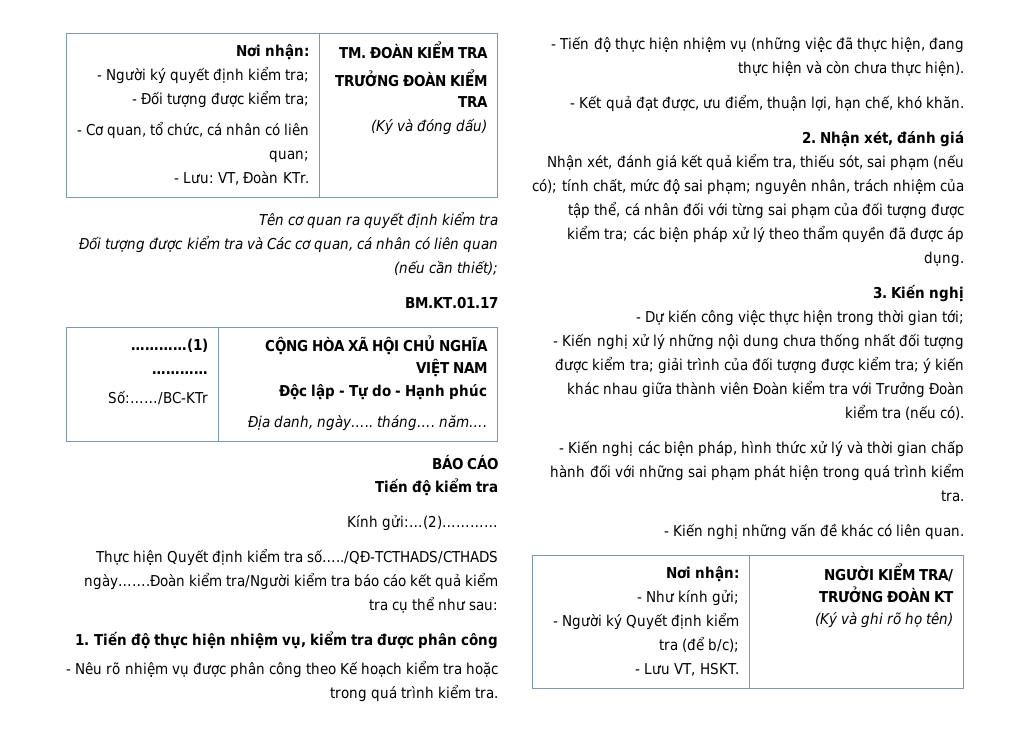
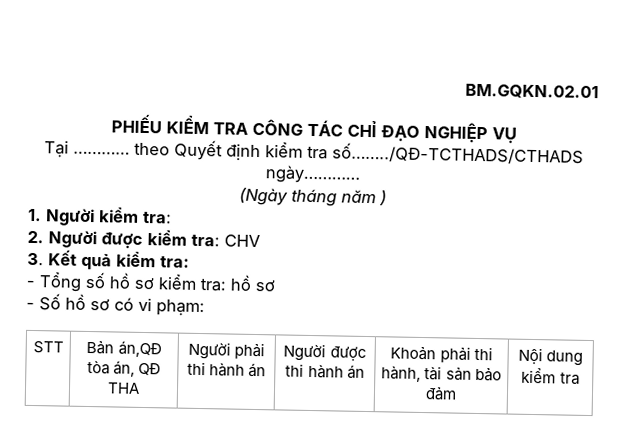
[236,44,310,60] [97,66,310,84] [132,90,310,108] [77,121,310,139] [269,150,310,163] [174,171,310,185] [339,41,489,59] [335,69,488,87] [458,96,489,107] [371,118,488,135] [258,211,499,229] [79,235,499,253] [393,260,498,275] [405,296,499,309] [131,338,209,352] [152,371,209,374] [107,390,209,405] [265,335,489,355] [416,358,488,377] [279,384,488,400] [248,415,488,431] [431,454,498,470] [374,478,499,496] [346,514,498,531] [94,548,499,566] [83,572,499,590] [368,596,499,613] [75,631,499,649] [66,660,499,678] [329,684,499,702] [551,36,965,53] [737,61,964,76] [570,94,965,112] [801,131,964,147] [547,153,965,171] [532,178,965,195] [568,201,965,219] [567,225,965,243] [924,251,964,267] [872,284,964,302] [635,309,965,326] [553,333,965,350] [555,356,965,374] [566,380,964,398] [844,404,964,420] [559,440,965,457] [550,463,965,481] [941,490,964,502] [663,523,965,540] [666,566,740,582] [637,589,740,606] [553,612,740,630] [659,636,740,652] [635,662,740,676] [824,563,954,582] [819,586,955,603] [815,612,954,628] Nơi nhận: // - Người ký quyết định kiểm tra; // - Đối tượng được kiểm tra; // - Cơ quan, tổ chức, cá nhân có liên quan; // - Lưu: VT, Đoàn KTr. | TM. ĐOÀN KIỂM TRA // TRƯỞNG ĐOÀN KIỂM TRA // (Ký và đóng dấu) // Tên cơ quan ra quyết định kiểm tra // Đối tượng được kiểm tra và Các cơ quan, cá nhân có liên quan (nếu cần thiết); // BM.KT.01.17 // …………(1) ………… // Số:……/BC-KTr | CỘNG HÒA XÃ HỘI CHỦ NGHĨA VIỆT NAM // Độc lập - Tự do - Hạnh phúc // Địa danh, ngày….. tháng…. năm…. // BÁO CÁO // Tiến độ kiểm tra // Kính gửi:…(2)………… // Thực hiện Quyết định kiểm tra số…../QĐ-TCTHADS/CTHADS ngày…….Đoàn kiểm tra/Người kiểm tra báo cáo kết quả kiểm tra cụ thể như sau: // 1. Tiến độ thực hiện nhiệm vụ, kiểm tra được phân công // - Nêu rõ nhiệm vụ được phân công theo Kế hoạch kiểm tra hoặc trong quá trình kiểm tra. // - Tiến độ thực hiện nhiệm vụ (những việc đã thực hiện, đang thực hiện và còn chưa thực hiện). // - Kết quả đạt được, ưu điểm, thuận lợi, hạn chế, khó khăn. // 2. Nhận xét, đánh giá // Nhận xét, đánh giá kết quả kiểm tra, thiếu sót, sai phạm (nếu có); tính chất, mức độ sai phạm; nguyên nhân, trách nhiệm của tập thể, cá nhân đối với từng sai phạm của đối tượng được kiểm tra; các biện pháp xử lý theo thẩm quyền đã được áp dụng. // 3. Kiến nghị // - Dự kiến công việc thực hiện trong thời gian tới; // - Kiến nghị xử lý những nội dung chưa thống nhất đối tượng được kiểm tra; giải trình của đối tượng được kiểm tra; ý kiến khác nhau giữa thành viên Đoàn kiểm tra với Trưởng Đoàn kiểm tra (nếu có). // - Kiến nghị các biện pháp, hình thức xử lý và thời gian chấp hành đối với những sai phạm phát hiện trong quá trình kiểm tra. // - Kiến nghị những vấn đề khác có liên quan. // Nơi nhận: // - Như kính gửi; // - Người ký Quyết định kiểm tra (để b/c); // - Lưu VT, HSKT. | NGƯỜI KIỂM TRA/ TRƯỞNG ĐOÀN KT // (Ký và ghi rõ họ tên) -> [465,83,599,100] [110,113,517,144] [43,139,584,165] [265,165,361,184] [238,187,387,207] [28,206,172,227] [27,229,260,249] [27,249,190,271] [26,271,275,292] [26,293,205,317] [32,341,64,354] [86,340,162,358] [86,359,162,377] [107,382,140,394] [187,341,266,360] [186,361,267,378] [283,343,367,362] [285,363,365,379] [390,346,493,363] [381,365,502,382] [425,387,457,401] [517,347,584,366] [521,367,580,385] BM.GQKN.02.01 // PHIẾU KIỂM TRA CÔNG TÁC CHỈ ĐẠO NGHIỆP VỤ // Tại ………… theo Quyết định kiểm tra số……../QĐ-TCTHADS/CTHADS ngày………… // (Ngày tháng năm ) // 1. Người kiểm tra: // 2. Người được kiểm tra: CHV // 3. Kết quả kiểm tra: // - Tổng số hồ sơ kiểm tra: hồ sơ // - Số hồ sơ có vi phạm: // STT | Bản án,QĐ tòa án, QĐ THA | Người phải thi hành án | Người được thi hành án | Khoản phải thi hành, tài sản bảo đảm | Nội dung kiểm tra

